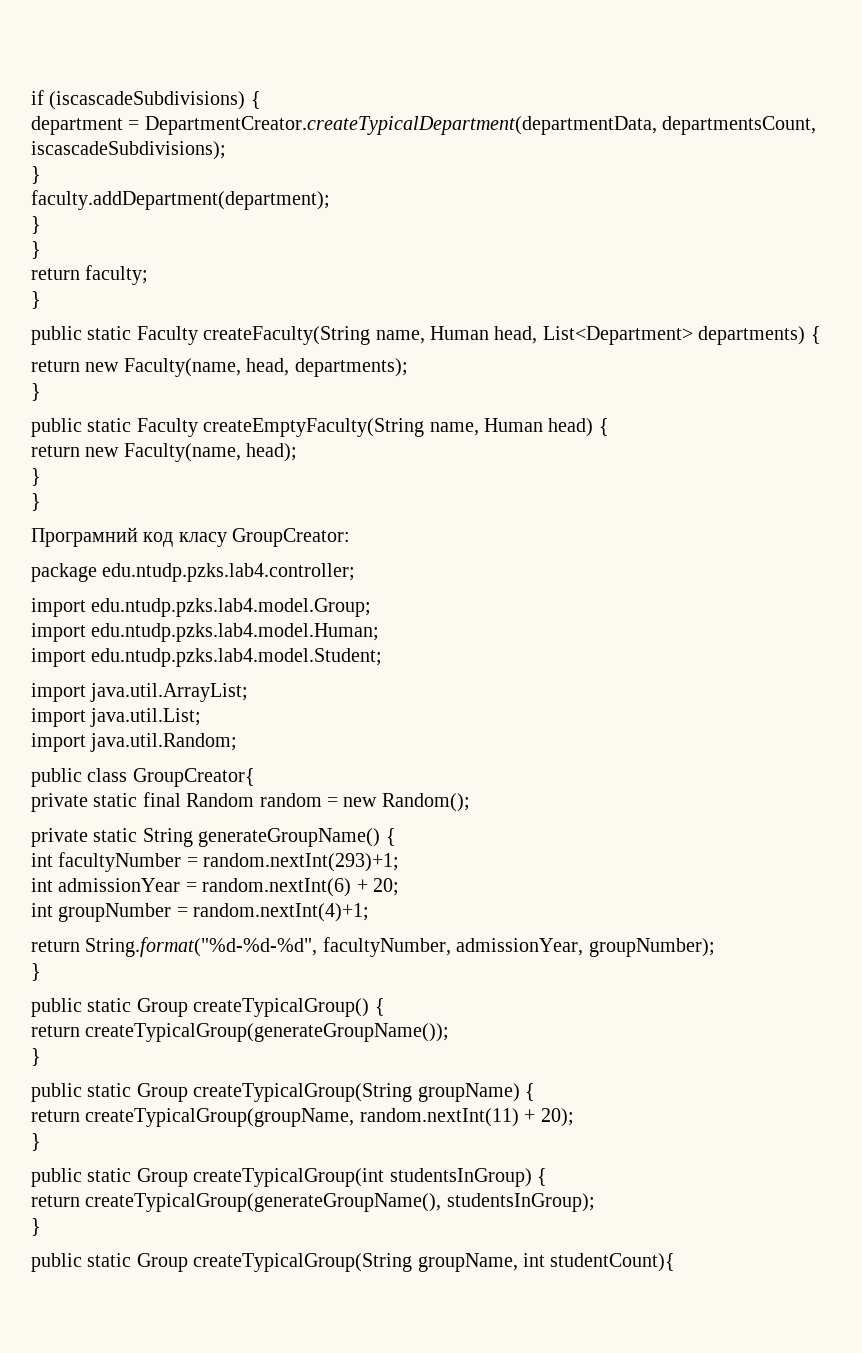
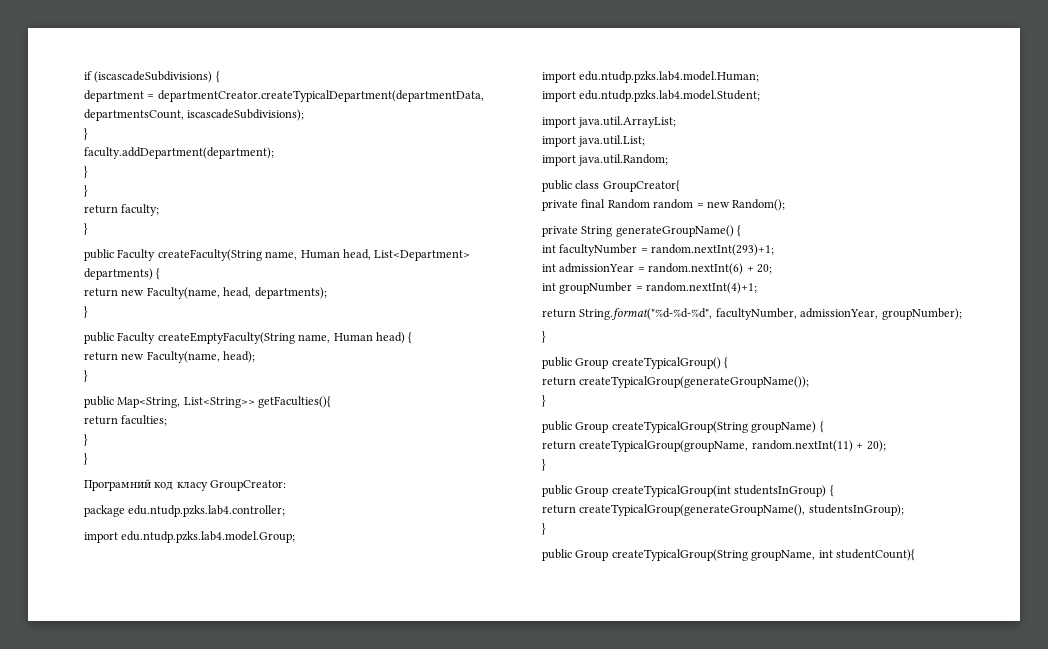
[144,116,657,135] DepartmentCreator.createTypicalDepartment(departmentData, -> [157,90,484,102] departmentCreator.createTypicalDepartment(departmentData,
[87,326,132,340] static -> (114, 255) none
[87,418,132,432] static -> (114, 338) none
(41, 477) none -> [84,396,332,408] [84,415,168,426] [84,434,88,446] // public Map<String, List<String>> getFaculties(){ // return faculties; // }
[93,793,138,807] static -> (578, 205) none
[93,828,138,842] static -> (578, 231) none
[87,998,132,1012] static -> (572, 363) none
[87,1083,132,1097] static -> (572, 427) none
[87,1168,132,1182] static -> (572, 491) none
[87,1253,132,1267] static -> (572, 555) none

